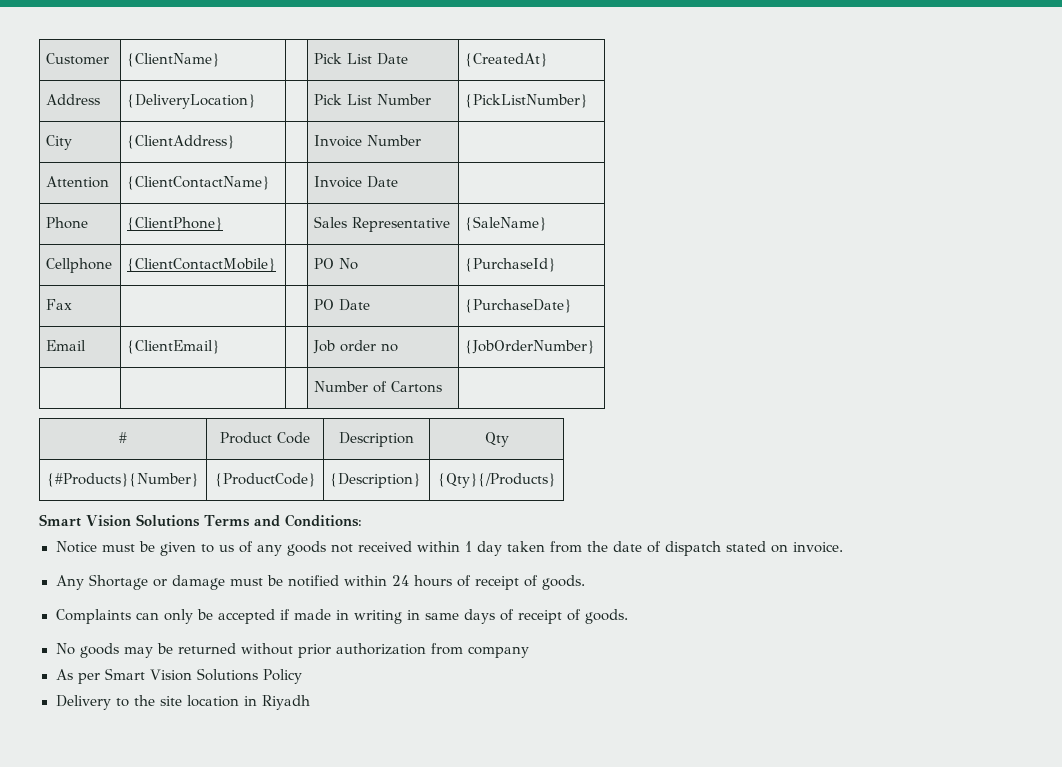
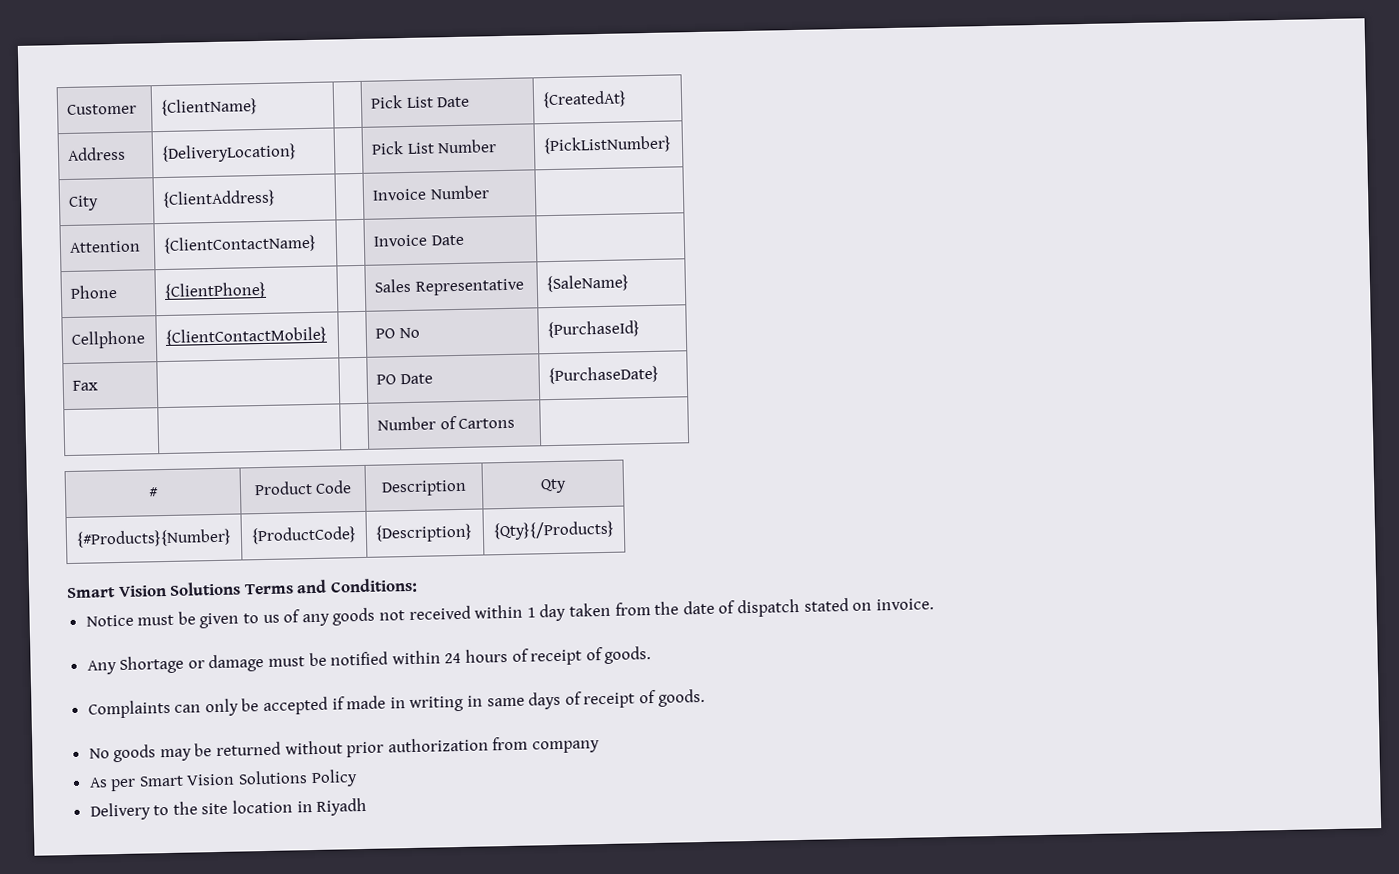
[46,340,87,351] [127,340,221,354] [313,340,399,354] [465,340,596,354] // Email | {ClientEmail} | | Job order no | {JobOrderNumber} -> (660, 375) none

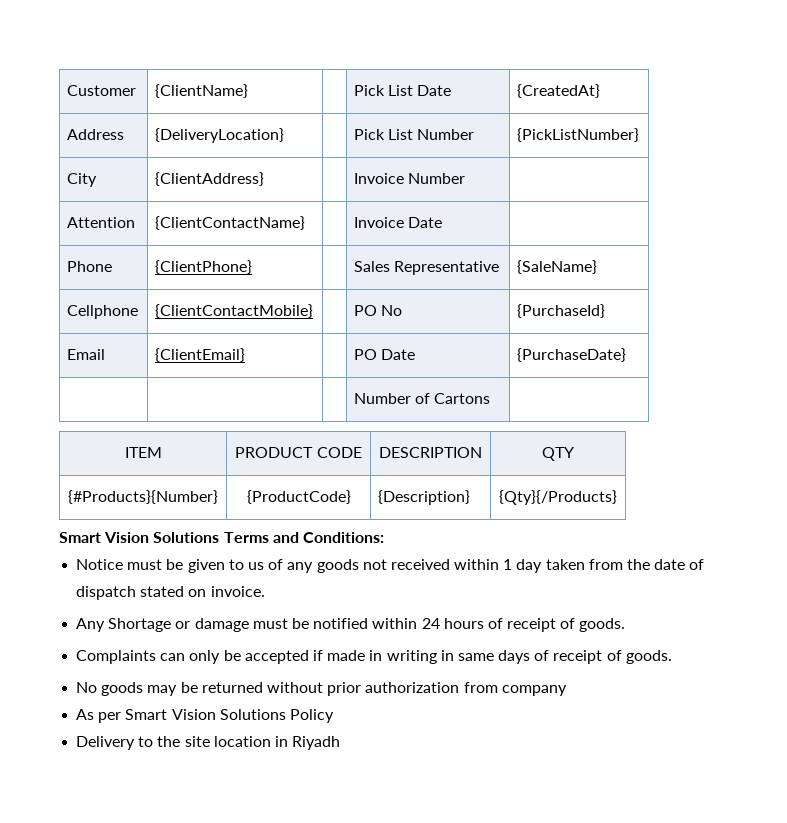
[72,380,99,391] Fax | -> [67,349,106,360] [155,348,246,362] Email | {ClientEmail}
[148,487,159,498] [253,480,353,496] [381,479,467,497] [540,478,567,494] # | Product Code | Description | Qty -> [124,447,162,458] [235,447,362,458] [379,447,482,458] [542,447,574,461] ITEM | PRODUCT CODE | DESCRIPTION | QTY

